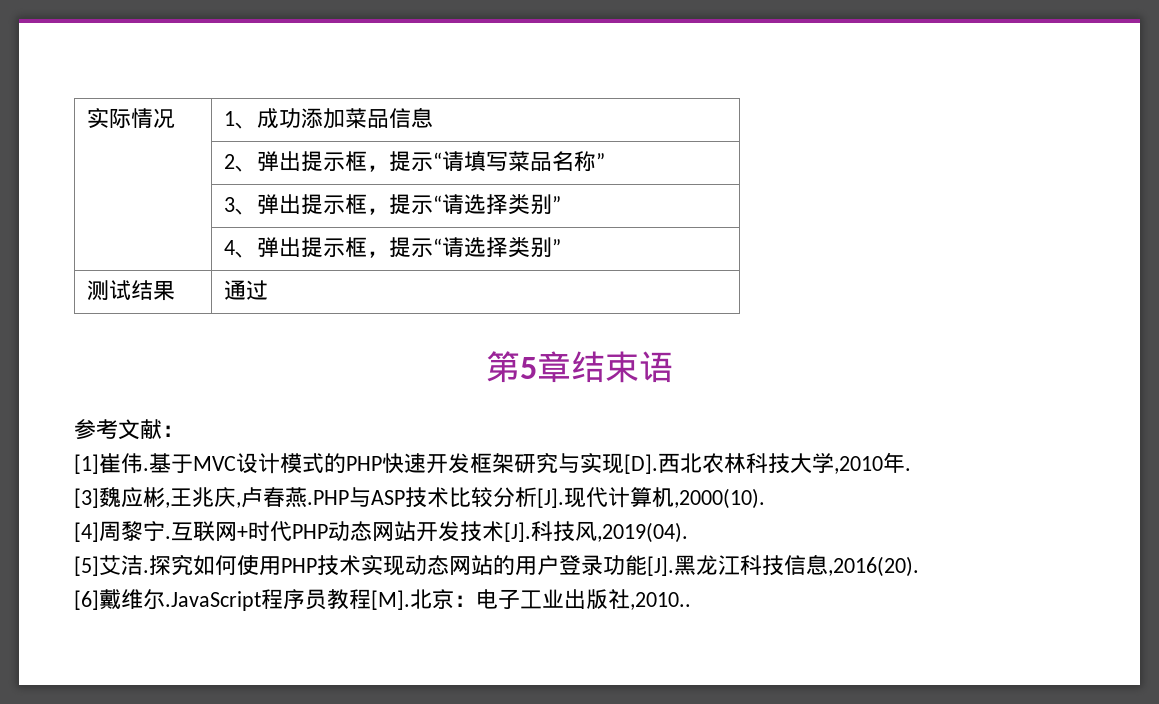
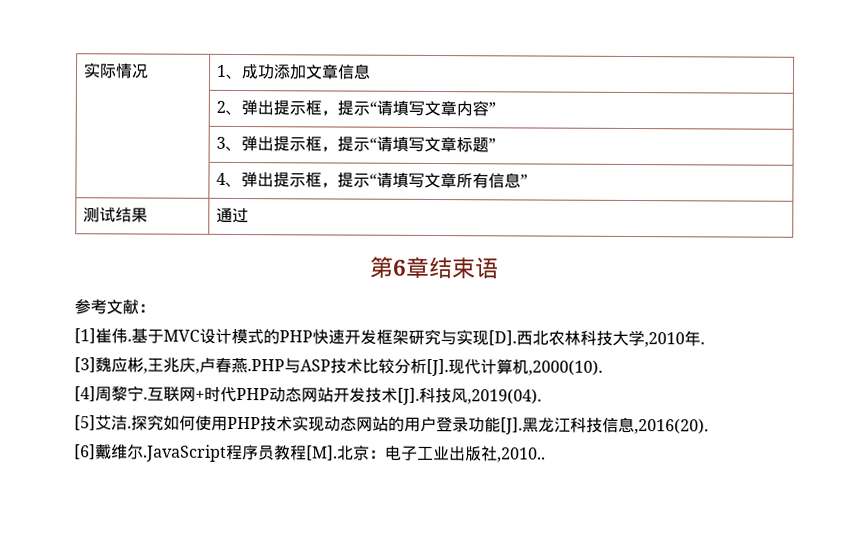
[344,108,389,129] 菜品 -> [305,64,340,80] 文章
[507,151,596,172] 菜品名称 -> [424,100,490,117] 文章内容
[463,194,552,215] 选择类别 -> [392,136,490,153] 填写文章标题
[463,237,552,258] 选择类别 -> [392,172,522,189] 填写文章所有信息
[520,357,537,379] 5 -> [392,259,407,276] 6

